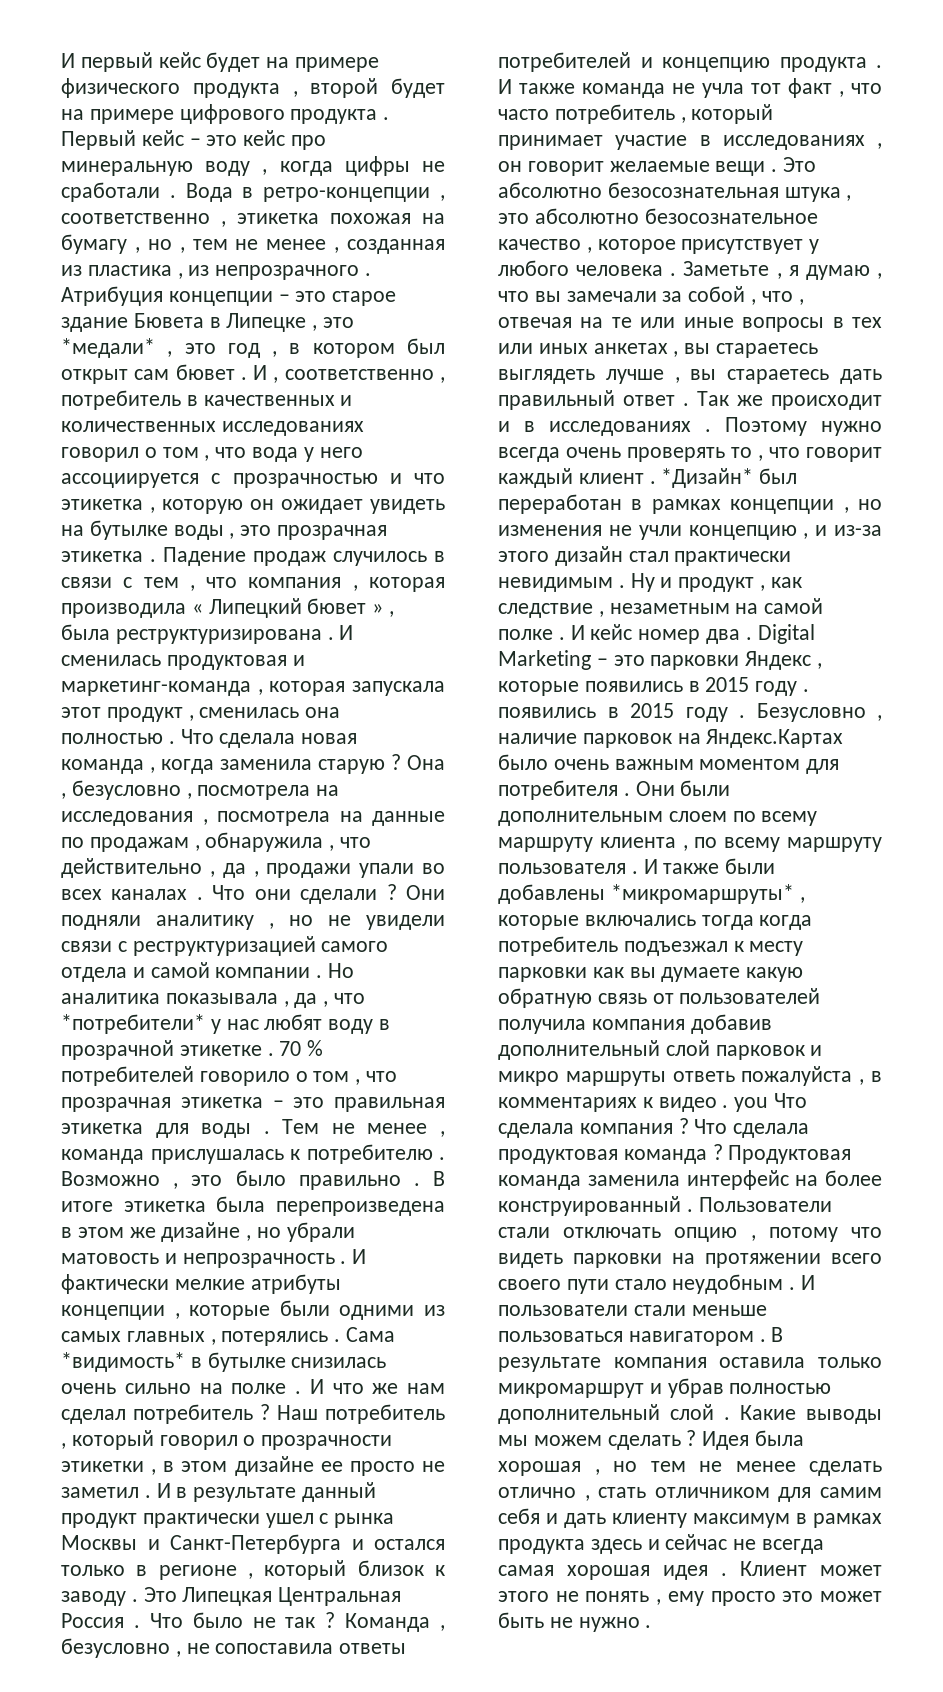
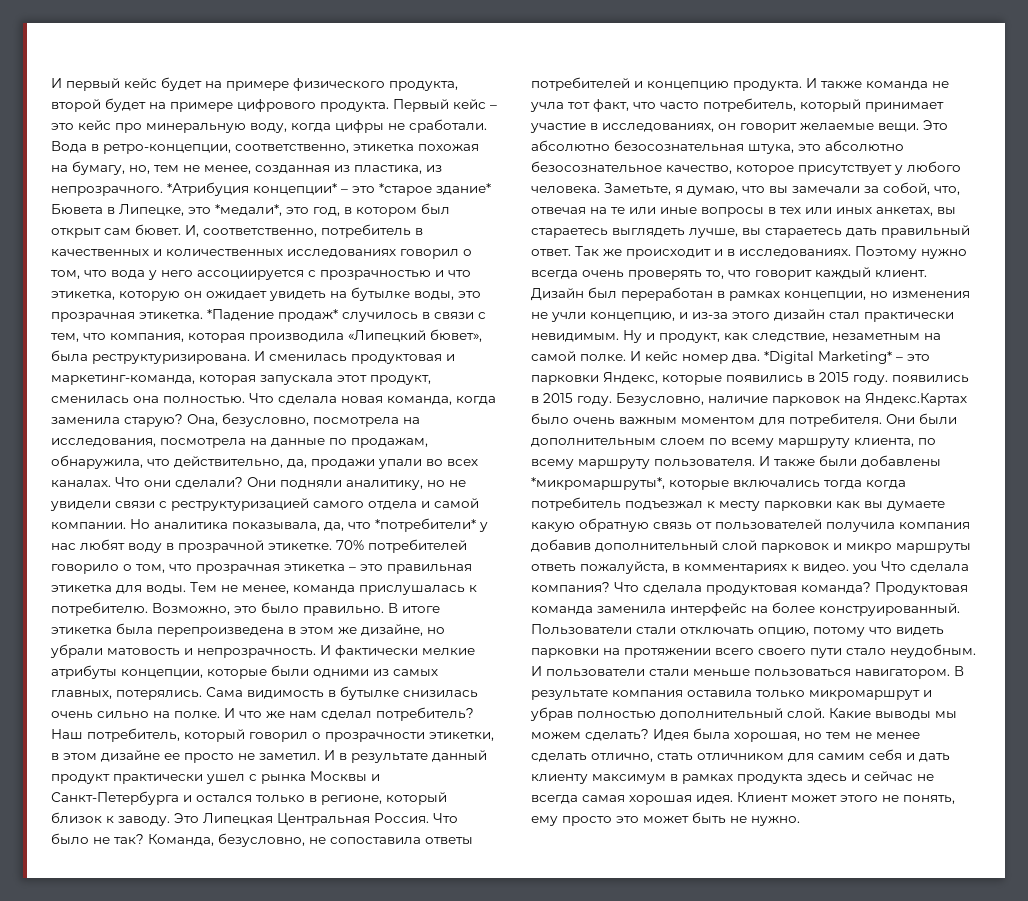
[192,83,298,98] продукта , -> [389,81,458,91] продукта,
[290,109,390,124] продукта . -> [320,102,389,112] продукта.
[205,161,268,176] воду , -> [250,123,287,133] воду,
[61,182,446,202] [61,213,445,227] [61,234,445,254] [61,265,372,280] [61,286,397,306] [61,313,355,332] [61,338,278,358] сработали . Вода в ретро-концепции , соответственно , этикетка похожая на бумагу , но , тем не менее , созданная из пластика , из непрозрачного . Атрибуция концепции – это старое здание Бювета в Липецке , это *медали* , это год , -> [409,119,487,133] [51,141,479,154] [51,161,442,175] [51,182,491,196] [51,204,340,216] сработали. Вода в ретро-концепции, соответственно, этикетка похожая на бумагу, но, тем не менее, созданная из пластика, из непрозрачного. *Атрибуция концепции* – это *старое здание* Бювета в Липецке, это *медали*, это год,
[175,364,445,383] бювет . И , соответственно , -> [135,224,317,237] бювет. И, соответственно,
[162,447,210,461] том , -> [51,270,80,279] том,
[61,499,155,513] этикетка , -> [51,291,115,300] этикетка,
[173,525,388,540] [61,547,445,566] [61,577,445,592] [61,598,395,618] [61,624,334,644] воды , это прозрачная этикетка . Падение продаж случилось в связи с тем , что компания , которая производила « Липецкий бювет » , была реструктуризирована . -> [414,291,481,300] [51,309,486,322] [51,329,482,343] [51,350,250,364] воды, это прозрачная этикетка. *Падение продаж* случилось в связи с тем, что компания, которая производила «Липецкий бювет», была реструктуризирована.
[61,681,263,696] маркетинг-команда , -> [51,375,195,385] маркетинг-команда,
[106,707,341,722] [61,729,358,748] [61,754,445,774] [61,780,340,800] [61,811,445,826] [61,832,372,852] [61,858,445,878] [61,884,446,904] [61,915,274,930] продукт , сменилась она полностью . Что сделала новая команда , когда заменила старую ? Она , безусловно , посмотрела на исследования , посмотрела на данные по продажам , обнаружила , что действительно , да , продажи упали во всех каналах . Что они сделали ? Они подняли аналитику , -> [370,375,431,385] [51,393,496,405] [51,413,420,427] [51,438,428,448] [51,455,478,469] [51,477,423,490] продукт, сменилась она полностью. Что сделала новая команда, когда заменила старую? Она, безусловно, посмотрела на исследования, посмотрела на данные по продажам, обнаружила, что действительно, да, продажи упали во всех каналах. Что они сделали? Они подняли аналитику,
[215,963,355,978] [61,993,329,1008] компании . Но аналитика показывала , да , -> [51,519,344,531] компании. Но аналитика показывала, да,
[179,1040,324,1056] этикетке . 70 % -> [268,540,364,550] этикетке. 70%
[313,1071,361,1085] том , -> [136,564,165,573] том,
[201,1119,445,1138] [61,1144,445,1164] [61,1170,420,1190] воды . Тем не менее , команда прислушалась к потребителю . Возможно , это было правильно . -> [146,582,477,595] [51,602,384,616] воды. Тем не менее, команда прислушалась к потребителю. Возможно, это было правильно.
[161,1222,252,1242] дизайне , -> [361,624,423,636] дизайне,
[182,1253,347,1268] непрозрачность . -> [197,648,316,658] непрозрачность.
[61,1305,180,1320] концепции , -> [121,669,203,678] концепции,
[126,1327,396,1346] [61,1352,185,1372] главных , потерялись . Сама *видимость* -> [51,687,324,700] главных, потерялись. Сама видимость
[231,1383,301,1394] полке . -> [174,711,220,718] полке.
[133,1404,445,1424] [61,1443,66,1449] потребитель ? Наш потребитель , -> [376,707,474,721] [51,728,180,742] потребитель? Наш потребитель,
[61,1461,157,1475] этикетки , -> [429,732,494,741] этикетки,
[61,1487,151,1498] заметил . -> [259,753,320,760] заметил.
[158,1565,253,1580] регионе , -> [321,795,382,805] регионе,
[61,1591,138,1606] заводу . -> [118,816,170,826] заводу.
[61,1613,140,1628] Россия . -> [374,813,429,823] Россия.
[285,1612,445,1632] [61,1638,181,1658] так ? Команда , безусловно , -> [114,833,305,847] так? Команда, безусловно,
[779,57,882,72] продукта . -> [733,81,802,91] продукта.
[788,78,882,98] [498,104,686,124] факт , что часто потребитель , -> [593,98,796,112] факт, что часто потребитель,
[722,135,882,150] исследованиях , -> [602,123,714,132] исследованиях,
[715,161,778,176] вещи . -> [878,123,919,132] вещи.
[784,187,852,202] штука , -> [748,144,794,154] штука,
[498,239,592,253] качество , -> [666,165,732,174] качество,
[576,261,883,280] [498,286,804,305] человека . Заметьте , я думаю , что вы замечали за собой , что , -> [531,182,960,196] человека. Заметьте, я думаю, что вы замечали за собой, что,
[593,343,679,357] анкетах , -> [876,207,933,216] анкетах,
[605,369,680,384] лучше , -> [689,228,738,238] лучше,
[623,395,689,406] ответ . -> [531,249,571,256] ответ.
[549,421,711,436] исследованиях . -> [739,249,851,258] исследованиях.
[731,447,763,461] то , -> [706,270,724,279] то,
[578,468,754,488] клиент . *Дизайн* -> [875,270,927,277] [531,288,584,301] клиент. Дизайн
[730,499,849,514] концепции , -> [784,291,866,300] концепции,
[688,525,809,540] концепцию , -> [590,312,675,321] концепцию,
[498,573,802,592] [498,603,604,618] невидимым . Ну и продукт , как следствие , -> [531,330,828,343] невидимым. Ну и продукт, как следствие,
[498,629,565,640] полке . -> [580,354,626,361] полке.
[706,624,815,644] [498,650,591,670] два . Digital Marketing -> [732,351,892,364] два. *Digital Marketing*
[745,651,823,670] Яндекс , -> [603,372,658,384] Яндекс,
[755,681,810,696] [498,703,882,722] году . появились в 2015 году . Безусловно , -> [853,375,969,385] [531,393,704,406] году. появились в 2015 году. Безусловно,
[498,780,630,800] потребителя . -> [789,413,882,427] потребителя.
[599,837,882,852] [498,863,638,874] клиента , по всему маршруту пользователя . -> [854,438,936,447] [531,459,755,469] клиента, по всему маршруту пользователя.
[610,884,805,904] *микромаршруты* , -> [531,477,665,490] *микромаршруты*,
[741,1066,865,1086] пожалуйста , -> [580,561,668,574] пожалуйста,
[658,1097,729,1112] видео . -> [803,564,849,573] видео.
[579,1118,689,1134] компания ? -> [531,582,610,592] компания?
[623,1144,723,1164] команда ? -> [801,582,871,594] команда?
[498,1196,693,1216] конструированный . -> [819,603,960,616] конструированный.
[674,1227,756,1242] опцию , -> [758,627,809,636] опцию,
[672,1274,796,1294] неудобным . -> [890,644,976,658] неудобным.
[628,1331,766,1346] навигатором . -> [855,669,950,679] навигатором.
[670,1404,730,1420] слой . -> [787,708,825,718] слой.
[607,1430,805,1450] [498,1461,600,1476] сделать ? Идея была хорошая , -> [585,728,800,742] сделать? Идея была хорошая,
[498,1487,590,1501] отлично , -> [591,753,653,762] отлично,
[663,1565,727,1580] идея . -> [696,795,733,804] идея.
[585,1591,662,1605] понять , -> [903,795,955,804] понять,
[578,1617,652,1632] нужно . -> [751,816,800,826] нужно.

